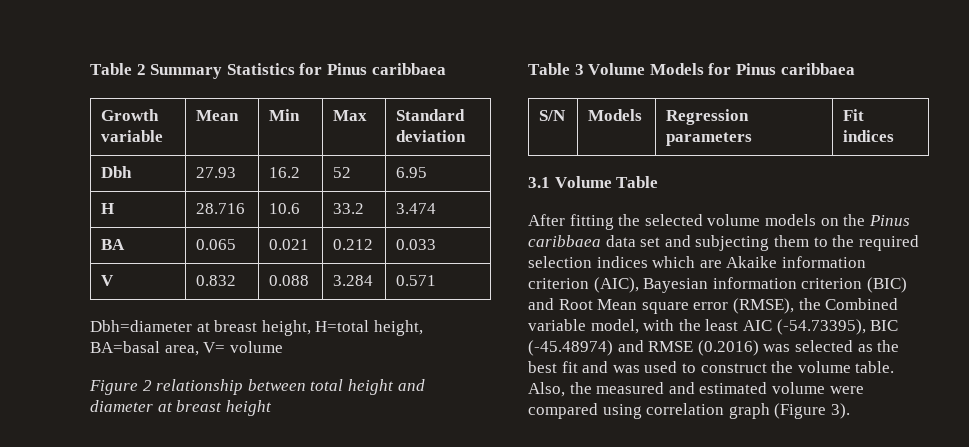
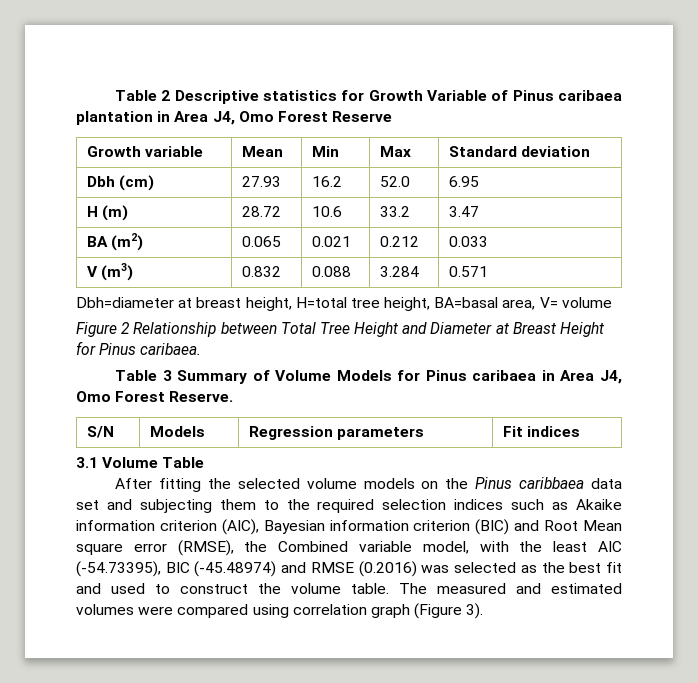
[150,63,446,79] Summary Statistics for Pinus caribbaea -> [174,90,623,104] [76,111,393,125] Descriptive statistics for Growth Variable of Pinus caribaea plantation in Area J4, Omo Forest Reserve
(133, 172) none -> [118,175,154,191] (cm)
[333,167,352,178] 52 -> [379,176,410,187] 52.0
[196,203,246,214] | 28.716 -> [101,205,128,221] [241,206,281,217] (m) | 28.72
[396,203,437,214] 3.474 -> [448,206,479,217] 3.47
(126, 244) none -> [110,233,143,251] (m2)
(115, 280) none -> [100,263,133,281] (m3)
(370, 326) none -> [350,298,380,308] tree
[156,379,425,395] [90,400,272,416] relationship between total height and diameter at breast height -> [133,322,605,337] [76,341,202,355] Relationship between Total Tree Height and Diameter at Breast Height for Pinus caribaea.
(584, 69) none -> [177,370,270,384] Summary of
[780,63,855,75] caribbaea -> [472,370,622,384] [76,391,234,402] caribaea in Area J4, Omo Forest Reserve.
[652,256,722,268] which are -> [511,499,569,510] such as
[612,365,640,373] was -> (101, 588) none
[528,382,592,397] Also, the -> [399,583,427,594] The
[771,382,825,394] volume -> [76,604,134,615] volumes

